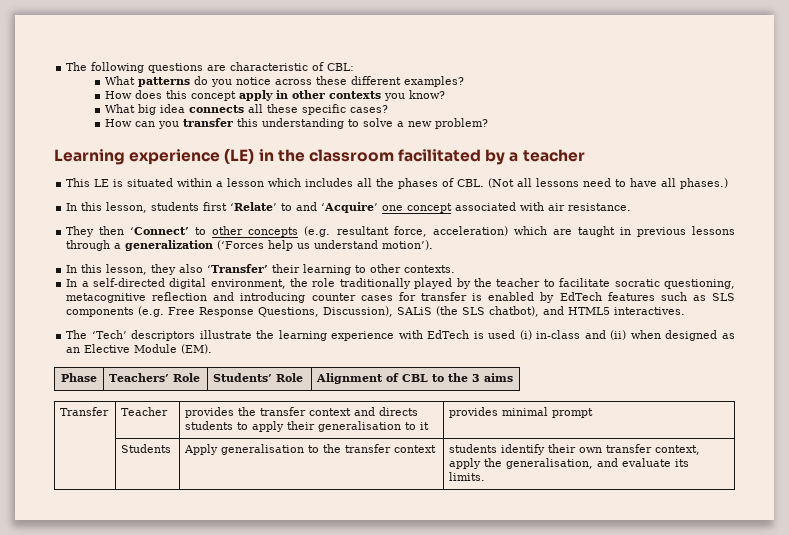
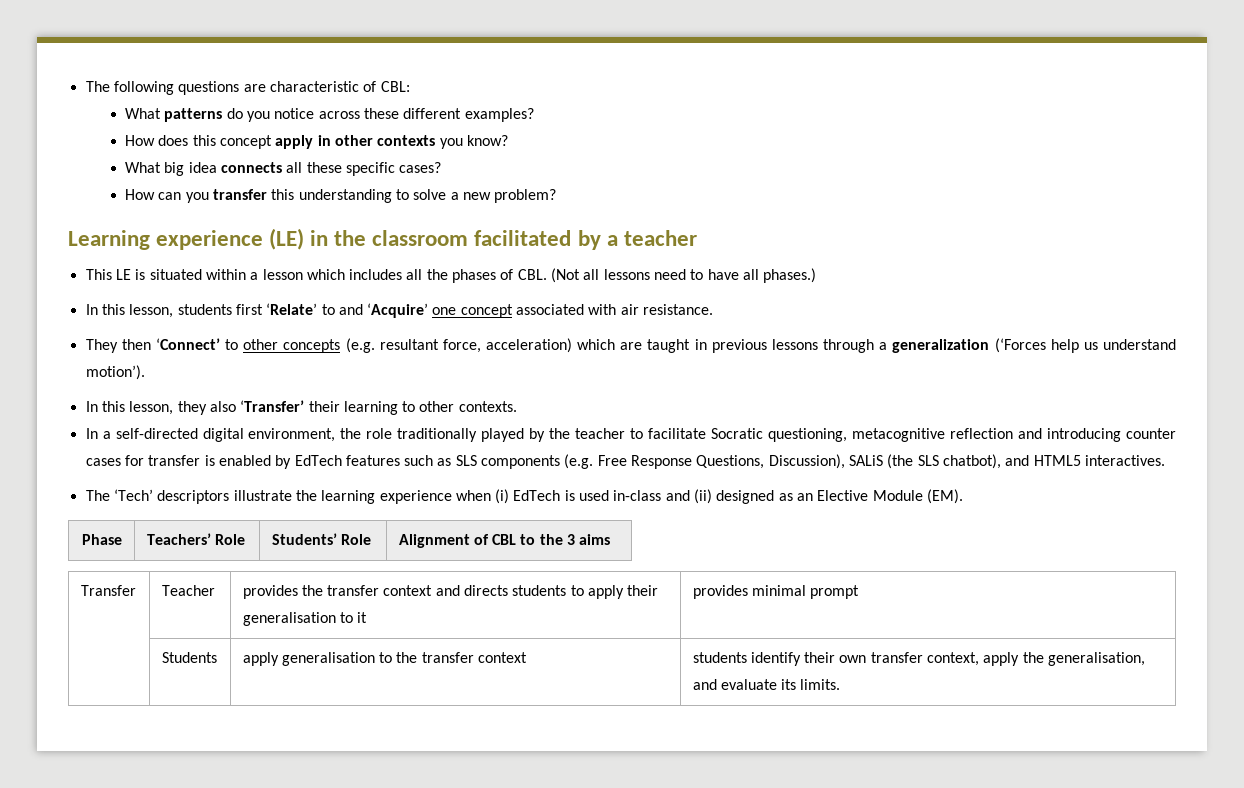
[614,279,660,287] socratic -> [711,428,764,439] Socratic
[398,330,423,339] with -> [455,489,510,504] when (i)
[519,330,532,340] (i) -> (610, 495) none
[630,330,661,339] when -> (713, 496) none
[184,444,219,455] Apply -> [242,652,279,666] apply

